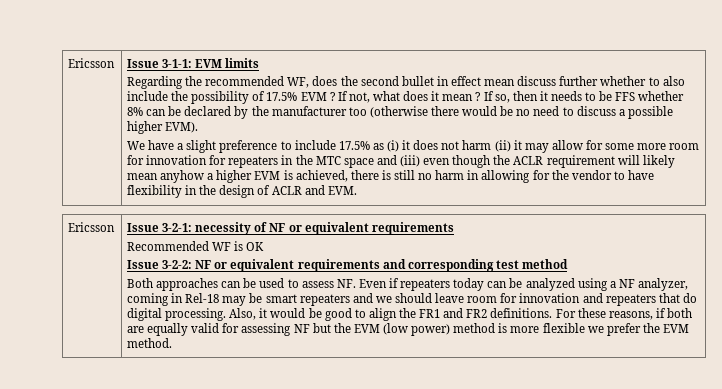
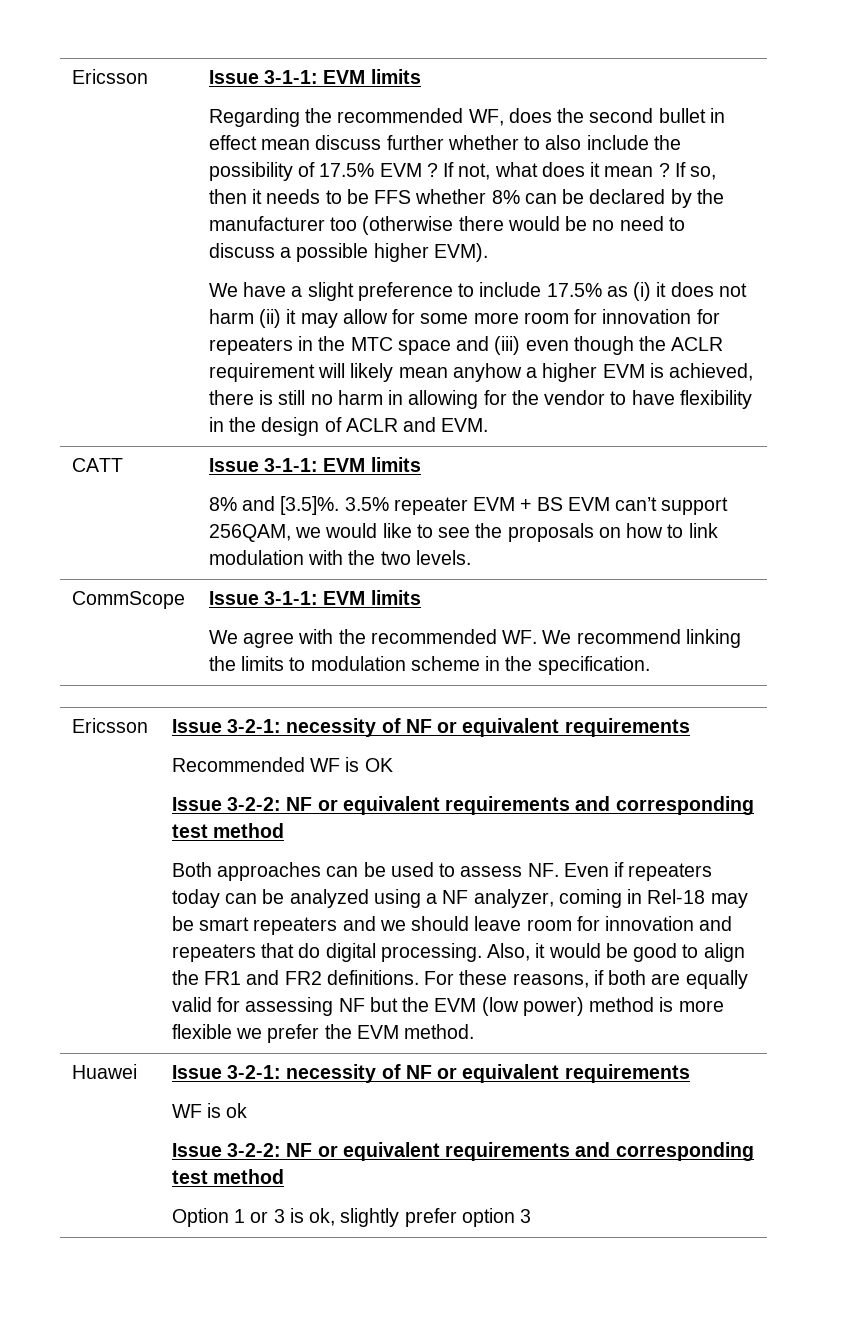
(357, 190) none -> [71,458,123,472] [208,457,421,472] [208,496,729,515] [208,523,718,542] [208,550,471,565] [71,591,185,609] [208,590,421,605] [208,629,741,648] [208,656,650,675] // CATT | Issue 3-1-1: EVM limits // 8% and [3.5]%. 3.5% repeater EVM + BS EVM can’t support 256QAM, we would like to see the proposals on how to link modulation with the two levels. // CommScope | Issue 3-1-1: EVM limits // We agree with the recommended WF. We recommend linking the limits to modulation scheme in the specification.
(173, 343) none -> [71,1064,137,1079] [171,1064,690,1083] [171,1103,248,1118] [171,1142,754,1161] [171,1169,285,1184] [171,1208,532,1227] // Huawei | Issue 3-2-1: necessity of NF or equivalent requirements // WF is ok // Issue 3-2-2: NF or equivalent requirements and corresponding test method // Option 1 or 3 is ok, slightly prefer option 3

